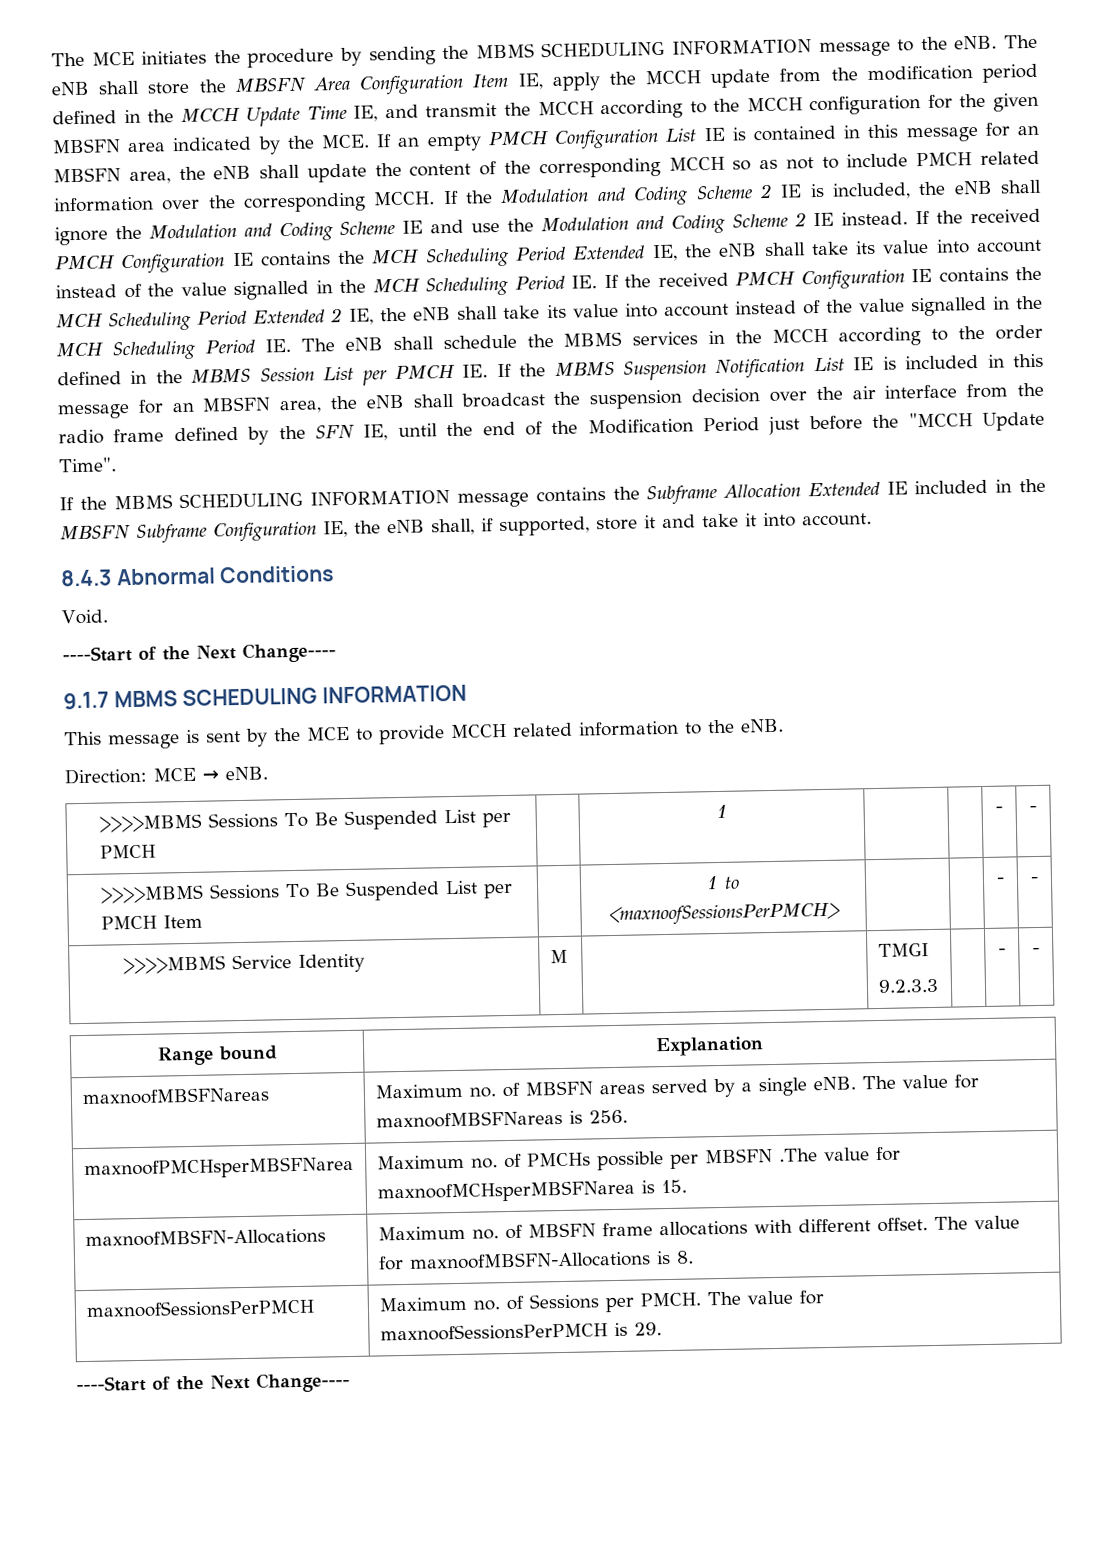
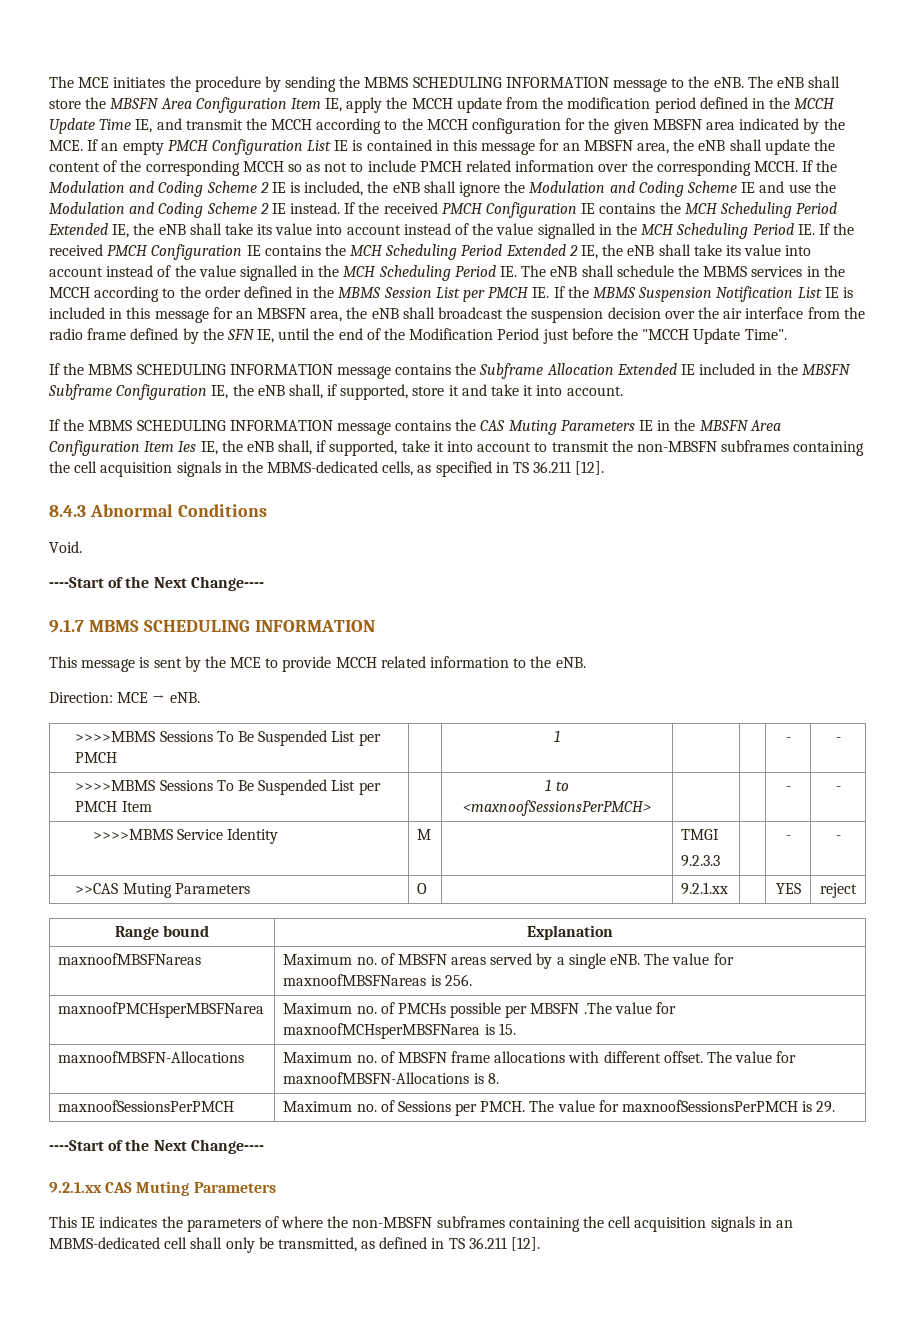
(872, 520) none -> [49,419,781,435] [49,440,865,456] [49,461,605,477] // If the MBMS SCHEDULING INFORMATION message contains the CAS Muting Parameters IE in the MBSFN Area Configuration Item Ies IE, the eNB shall, if supported, take it into account to transmit the non-MBSFN subframes containing the cell acquisition signals in the MBMS-dedicated cells, as specified in TS 36.211 [12].
(1040, 951) none -> [75,883,250,898] [417,883,428,894] [681,882,729,895] [775,883,801,894] [820,883,857,898] // >>CAS Muting Parameters | O | | 9.2.1.xx | | YES | reject
(350, 1382) none -> [49,1181,276,1196] [49,1216,793,1232] [49,1237,541,1253] // 9.2.1.xx CAS Muting Parameters // This IE indicates the parameters of where the non-MBSFN subframes containing the cell acquisition signals in an MBMS-dedicated cell shall only be transmitted, as defined in TS 36.211 [12].

